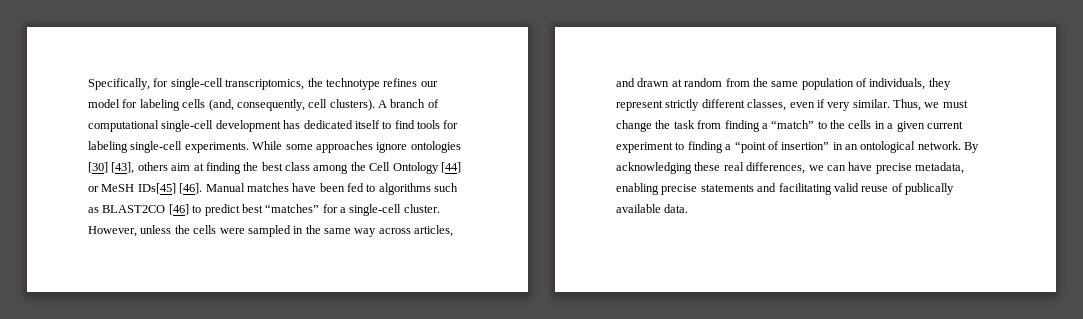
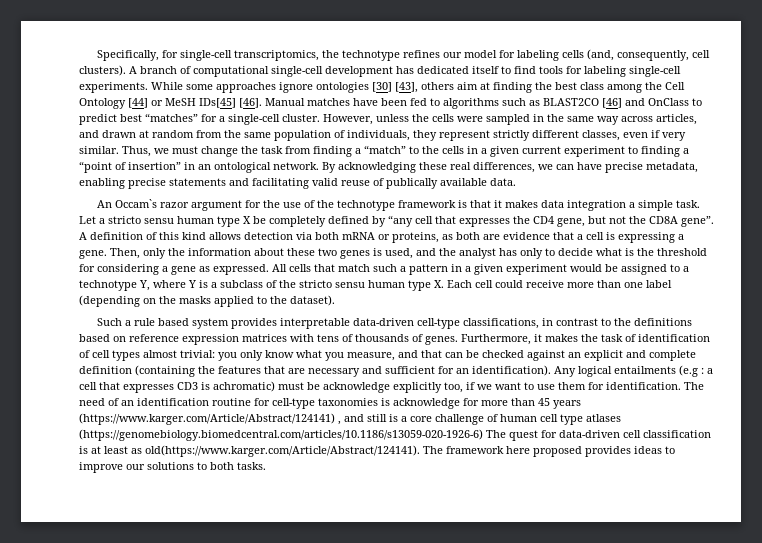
(189, 209) none -> [625,98,689,106] and OnClass
(689, 208) none -> [96,199,700,211] [79,215,714,227] [79,232,684,243] [79,248,707,259] [79,264,689,275] [79,280,672,291] [79,295,335,307] [96,318,692,329] [79,334,710,345] [79,350,696,361] [79,365,713,377] [79,381,704,393] [79,398,581,409] [79,413,621,425] [79,429,711,441] [79,445,675,457] [79,462,266,473] // An Occam`s razor argument for the use of the technotype framework is that it makes data integration a simple task. Let a stricto sensu human type X be completely defined by “any cell that expresses the CD4 gene, but not the CD8A gene”. A definition of this kind allows detection via both mRNA or proteins, as both are evidence that a cell is expressing a gene. Then, only the information about these two genes is used, and the analyst has only to decide what is the threshold for considering a gene as expressed. All cells that match such a pattern in a given experiment would be assigned to a technotype Y, where Y is a subclass of the stricto sensu human type X. Each cell could receive more than one label (depending on the masks applied to the dataset). // Such a rule based system provides interpretable data-driven cell-type classifications, in contrast to the definitions based on reference expression matrices with tens of thousands of genes. Furthermore, it makes the task of identification of cell types almost trivial: you only know what you measure, and that can be checked against an explicit and complete definition (containing the features that are necessary and sufficient for an identification). Any logical entailments (e.g : a cell that expresses CD3 is achromatic) must be acknowledge explicitly too, if we want to use them for identification. The need of an identification routine for cell-type taxonomies is acknowledge for more than 45 years (https://www.karger.com/Article/Abstract/124141) , and still is a core challenge of human cell type atlases (https://genomebiology.biomedcentral.com/articles/10.1186/s13059-020-1926-6) The quest for data-driven cell classification is at least as old(https://www.karger.com/Article/Abstract/124141). The framework here proposed provides ideas to improve our solutions to both tasks.

